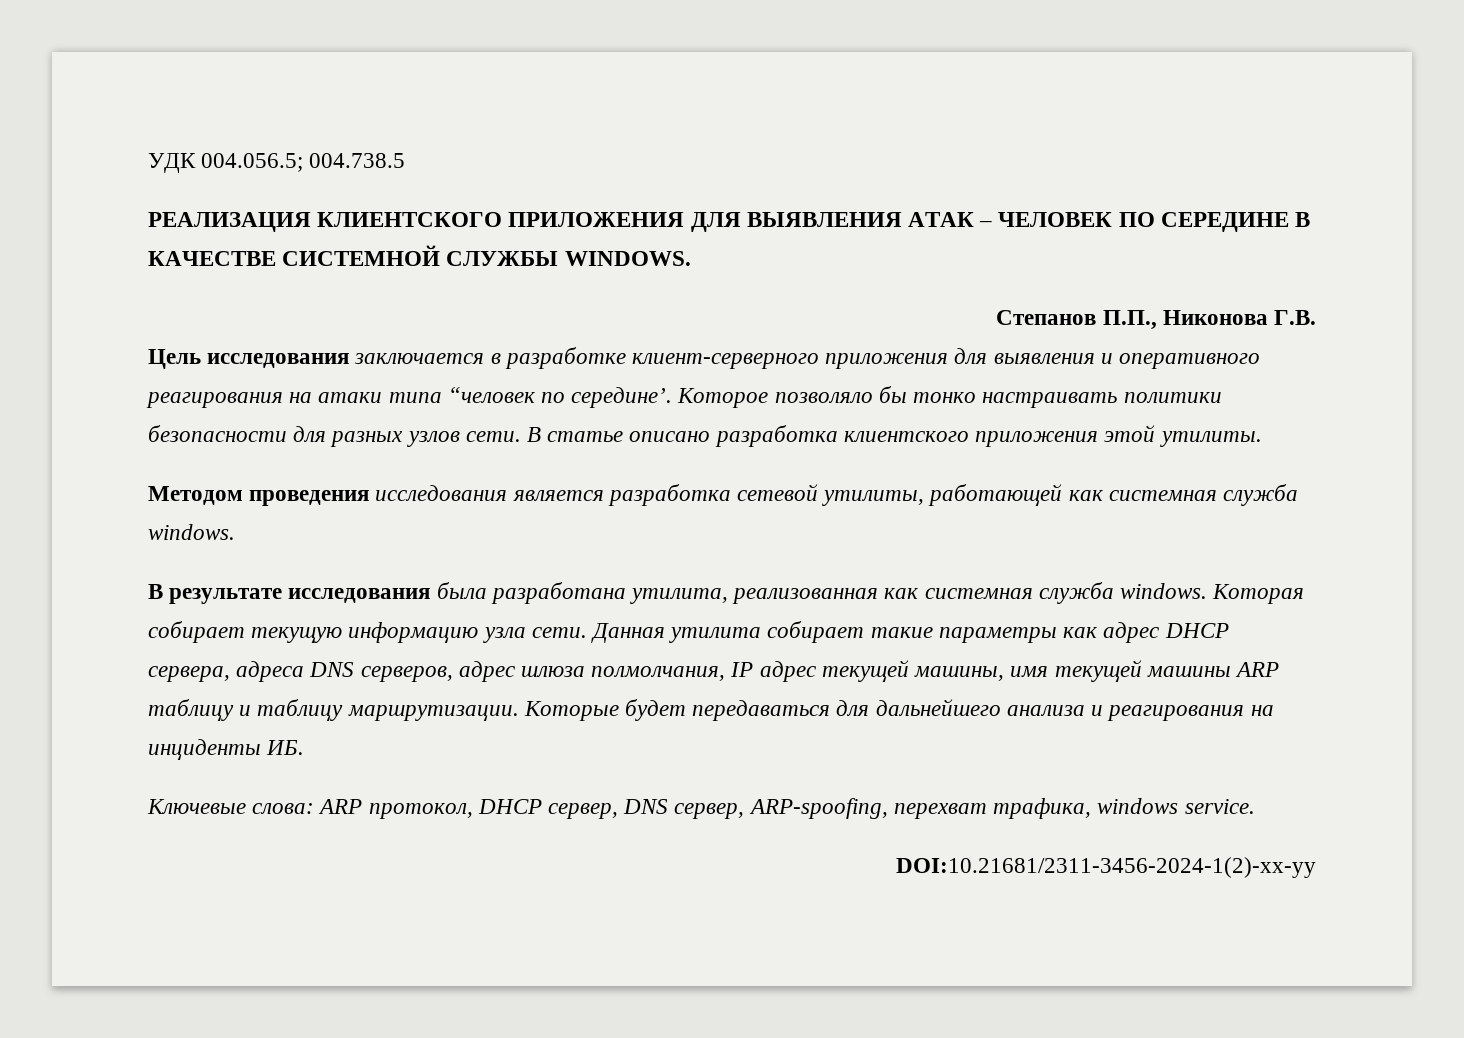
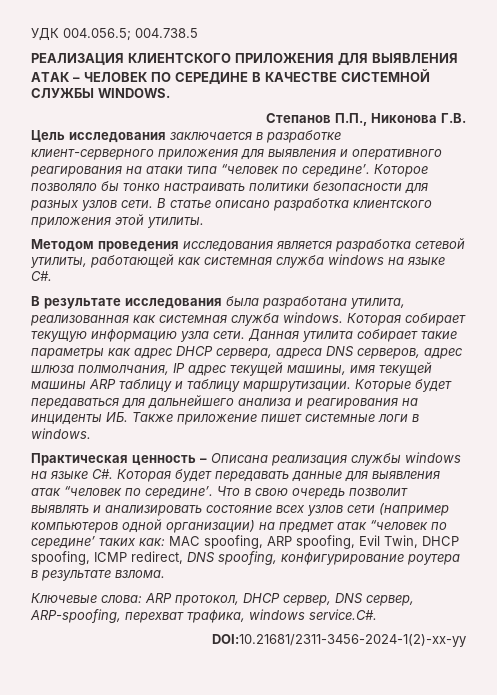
[148,524,235,540] windows. -> [328,254,445,265] [31,271,52,281] windows на языке C#.
(305, 747) none -> [132,412,419,425] [31,428,91,439] [31,452,461,466] [31,469,440,482] [31,486,408,499] [31,503,449,516] [31,519,447,533] [31,535,459,549] [31,551,460,565] [31,570,165,581] Также приложение пишет системные логи в windows. // Практическая ценность – Описана реализация службы windows на языке C#. Которая будет передавать данные для выявления атак “человек по середине’. Что в свою очередь позволит выявлять и анализировать состояние всех узлов сети (например компьютеров одной организации) на предмет атак “человек по середине’ таких как: MAC spoofing, ARP spoofing, Evil Twin, DHCP spoofing, ICMP redirect, DNS spoofing, конфигурирование роутера в результате взлома.
[1184,799,1255,814] service. -> [309,609,377,620] service.C#.

